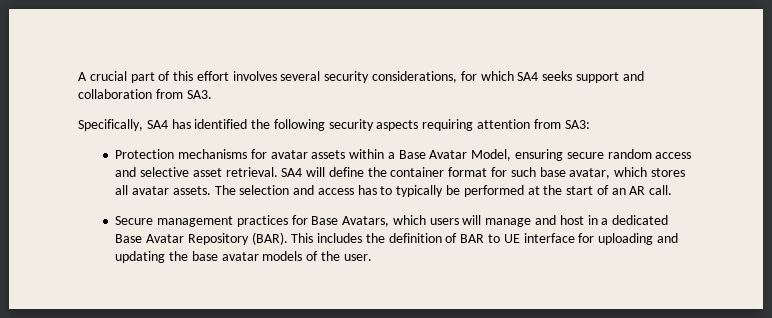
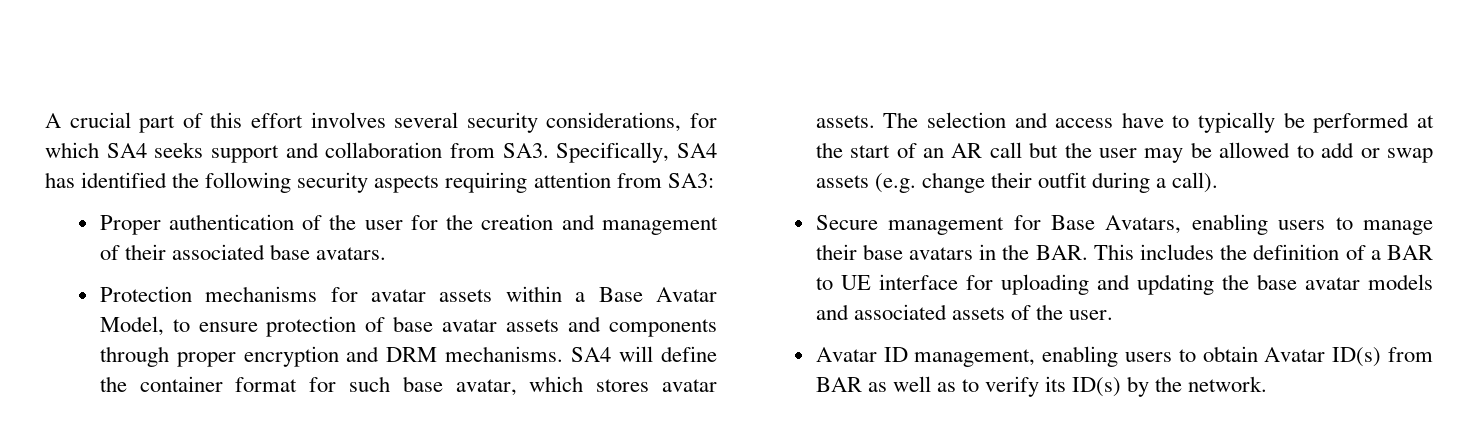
(212, 94) // -> (549, 150) none
(590, 124) none -> [99,214,719,235] [99,244,386,260] // Proper authentication of the user for the creation and management of their associated base avatars.
[514,149,692,161] [115,167,278,177] ensuring secure random access and selective asset retrieval. -> [172,316,717,337] [99,346,564,367] to ensure protection of base avatar assets and components through proper encryption and DRM mechanisms.
[115,185,129,195] all -> (650, 385) none
[357,185,377,195] has -> [1121,112,1164,128] have
[649,185,673,195] call. -> [989,142,1433,163] [815,172,1219,193] call but the user may be allowed to add or swap assets (e.g. change their outfit during a call).
[236,215,288,227] practices -> (1005, 226) none
[392,215,669,227] [115,232,288,245] which users will manage and host in a dedicated Base Avatar Repository (BAR). -> [1191,214,1433,235] [815,244,1088,260] enabling users to manage their base avatars in the BAR.
(458, 238) none -> [1370,250,1381,260] a
(303, 256) none -> [815,304,1005,320] and associated assets
(372, 257) none -> [815,346,1433,367] [815,376,1268,397] // Avatar ID management, enabling users to obtain Avatar ID(s) from BAR as well as to verify its ID(s) by the network.

